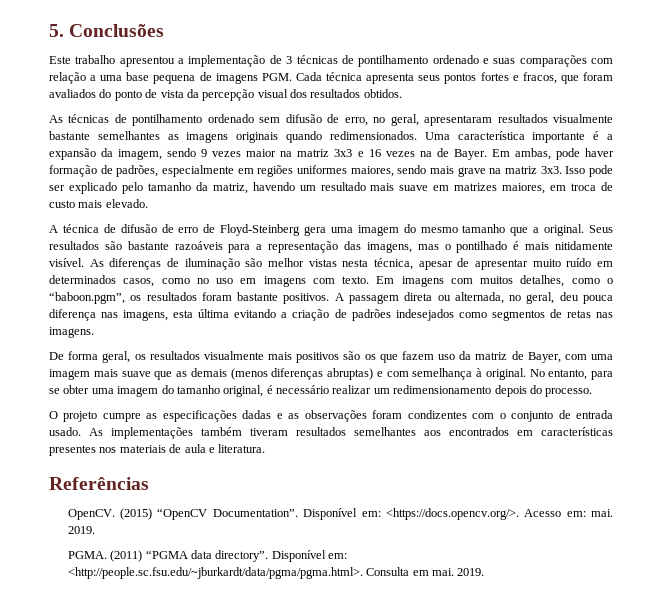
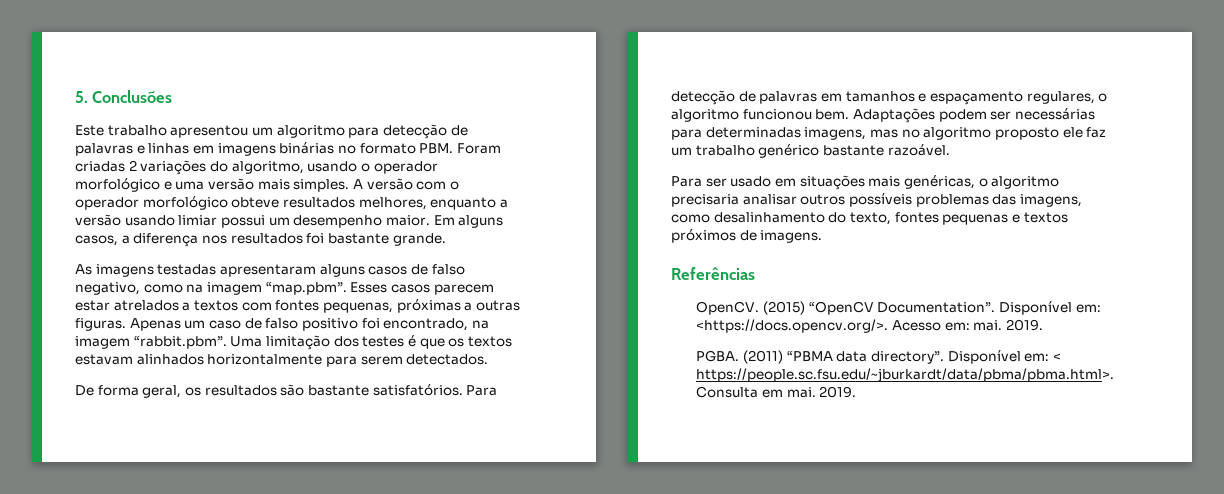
[178,55,613,67] [49,72,614,84] [49,89,402,101] [49,114,613,126] [49,131,613,143] [49,148,614,160] [49,165,613,177] [49,182,613,194] [49,199,148,208] [49,224,613,236] [49,241,613,253] [49,258,613,270] [49,275,613,287] [49,292,613,304] [49,309,613,321] [49,327,94,338] a implementação de 3 técnicas de pontilhamento ordenado e suas comparações com relação a uma base pequena de imagens PGM. Cada técnica apresenta seus pontos fortes e fracos, que foram avaliados do ponto de vista da percepção visual dos resultados obtidos. // As técnicas de pontilhamento ordenado sem difusão de erro, no geral, apresentaram resultados visualmente bastante semelhantes as imagens originais quando redimensionados. Uma característica importante é a expansão da imagem, sendo 9 vezes maior na matriz 3x3 e 16 vezes na de Bayer. Em ambas, pode haver formação de padrões, especialmente em regiões uniformes maiores, sendo mais grave na matriz 3x3. Isso pode ser explicado pelo tamanho da matriz, havendo um resultado mais suave em matrizes maiores, em troca de custo mais elevado. // A técnica de difusão de erro de Floyd-Steinberg gera uma imagem do mesmo tamanho que a original. Seus resultados são bastante razoáveis para a representação das imagens, mas o pontilhado é mais nitidamente visível. As diferenças de iluminação são melhor vistas nesta técnica, apesar de apresentar muito ruído em determinados casos, como no uso em imagens com texto. Em imagens com muitos detalhes, como o “baboon.pgm”, os resultados foram bastante positivos. A passagem direta ou alternada, no geral, deu pouca diferença nas imagens, esta última evitando a criação de padrões indesejados como segmentos de retas nas imagens. -> [251,124,468,139] [75,142,501,156] [75,160,438,175] [75,178,459,192] [75,196,508,210] [75,214,504,228] [75,233,446,247] [75,264,465,277] [75,282,494,295] [75,299,520,313] [75,318,489,331] [75,335,512,350] [75,354,489,367] um algoritmo para detecção de palavras e linhas em imagens binárias no formato PBM. Foram criadas 2 variações do algoritmo, usando o operador morfológico e uma versão mais simples. A versão com o operador morfológico obteve resultados melhores, enquanto a versão usando limiar possui um desempenho maior. Em alguns casos, a diferença nos resultados foi bastante grande. // As imagens testadas apresentaram alguns casos de falso negativo, como na imagem “map.pbm”. Esses casos parecem estar atrelados a textos com fontes pequenas, próximas a outras figuras. Apenas um caso de falso positivo foi encontrado, na imagem “rabbit.pbm”. Uma limitação dos testes é que os textos estavam alinhados horizontalmente para serem detectados.
[203,351,614,363] [49,368,613,380] [49,385,593,397] [49,410,613,422] [49,427,613,439] [49,444,266,456] visualmente mais positivos são os que fazem uso da matriz de Bayer, com uma imagem mais suave que as demais (menos diferenças abruptas) e com semelhança à original. No entanto, para se obter uma imagem do tamanho original, é necessário realizar um redimensionamento depois do processo. // O projeto cumpre as especificações dadas e as observações foram condizentes com o conjunto de entrada usado. As implementações também tiveram resultados semelhantes aos encontrados em características presentes nos materiais de aula e literatura. -> [280,384,498,396] [671,90,1108,105] [671,108,1095,123] [671,127,1107,140] [671,144,950,158] [671,175,1060,190] [671,193,1082,207] [671,212,1068,225] [671,229,823,243] são bastante satisfatórios. Para detecção de palavras em tamanhos e espaçamento regulares, o algoritmo funcionou bem. Adaptações podem ser necessárias para determinadas imagens, mas no algoritmo proposto ele faz um trabalho genérico bastante razoável. // Para ser usado em situações mais genéricas, o algoritmo precisaria analisar outros possíveis problemas das imagens, como desalinhamento do texto, fontes pequenas e textos próximos de imagens.
[67,550,188,562] PGMA. (2011) “PGMA -> [696,350,833,364] PGBA. (2011) “PBMA
[67,567,363,579] <http://people.sc.fsu.edu/~jburkardt/data/pgma/pgma.html>. -> [1052,353,1061,361] [696,368,1115,382] < https://people.sc.fsu.edu/~jburkardt/data/pbma/pbma.html>.

